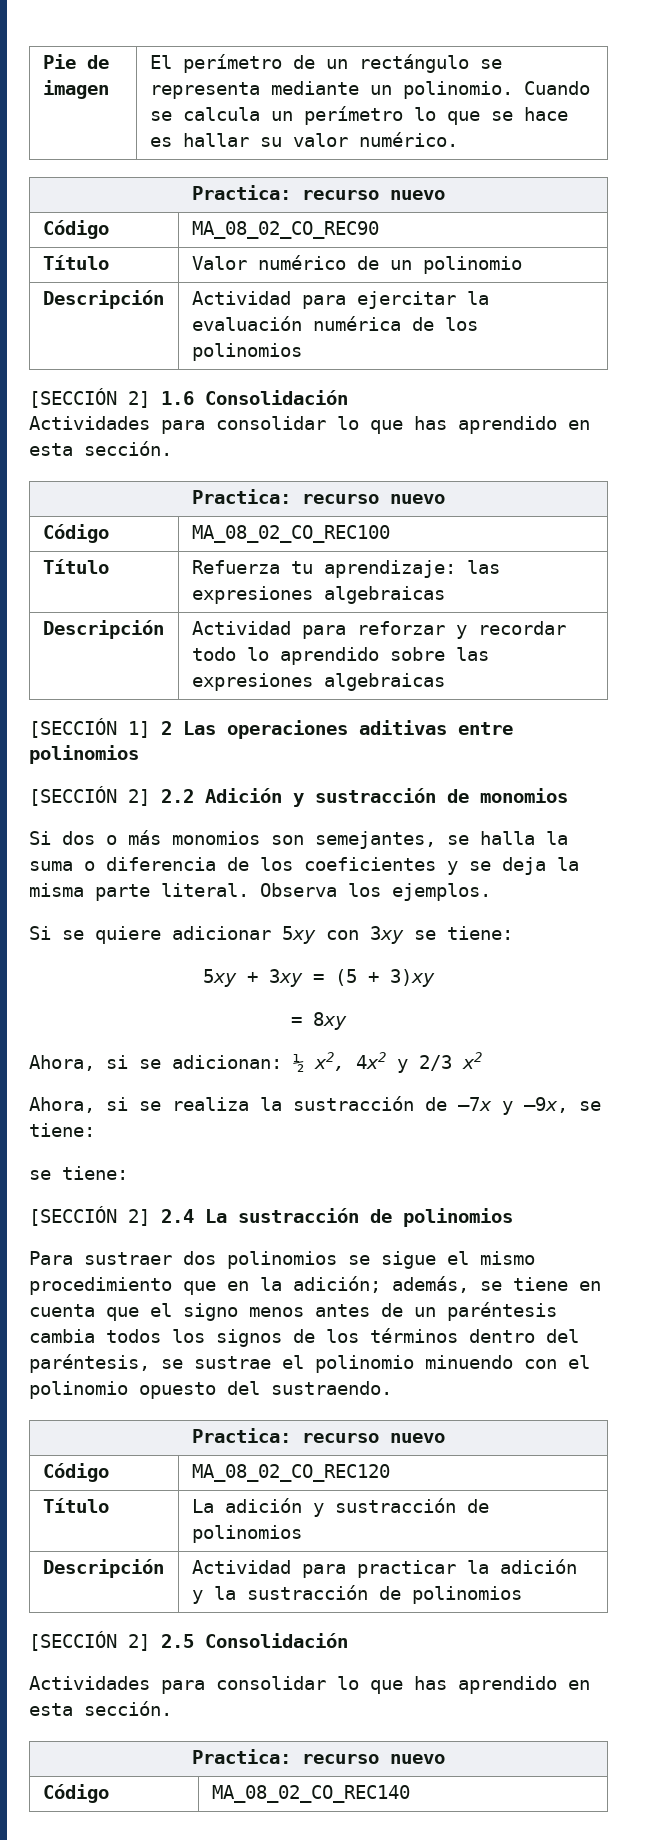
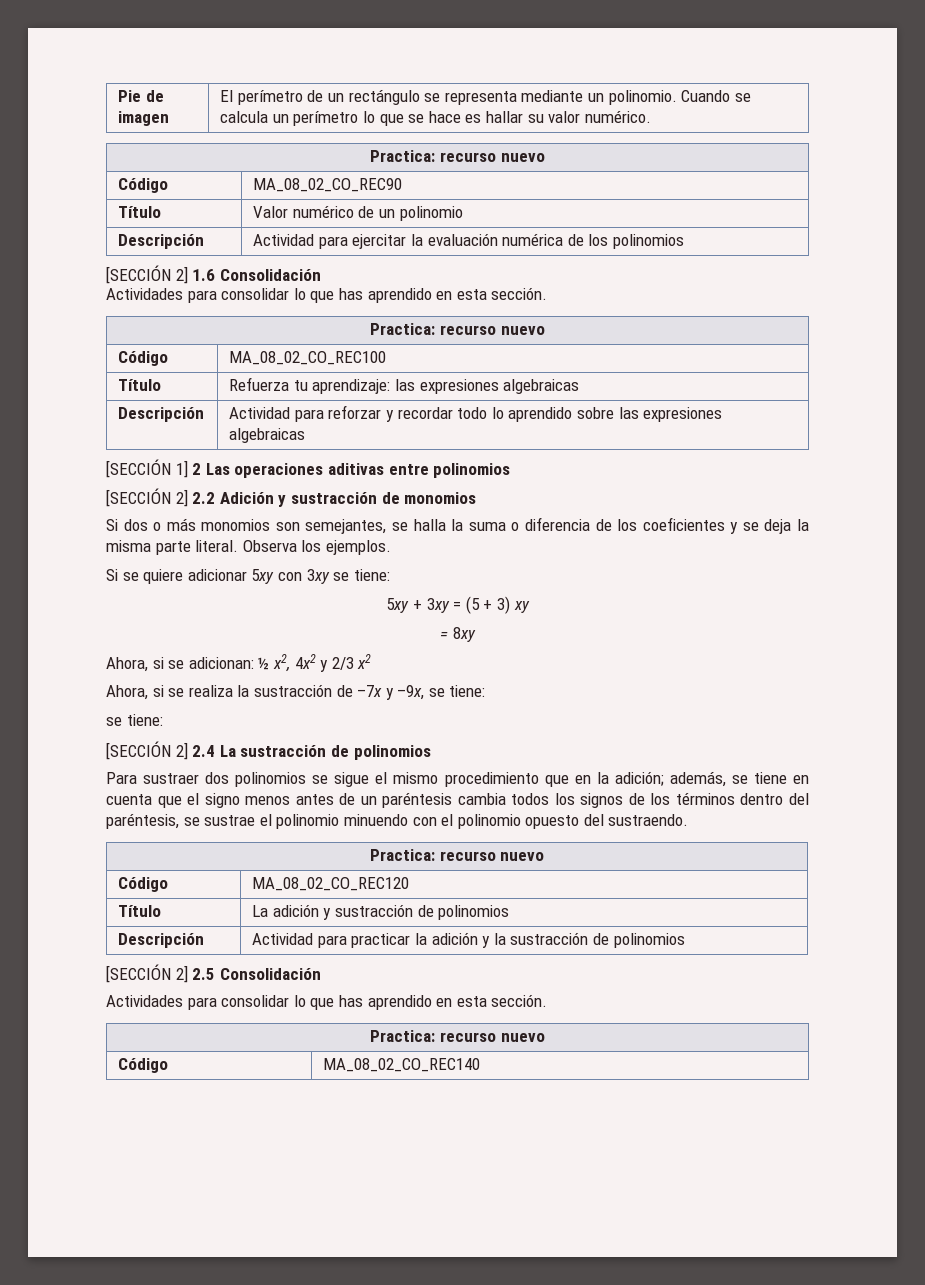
[390,969,435,987] 3)xy -> [496,596,530,614] 3) xy

